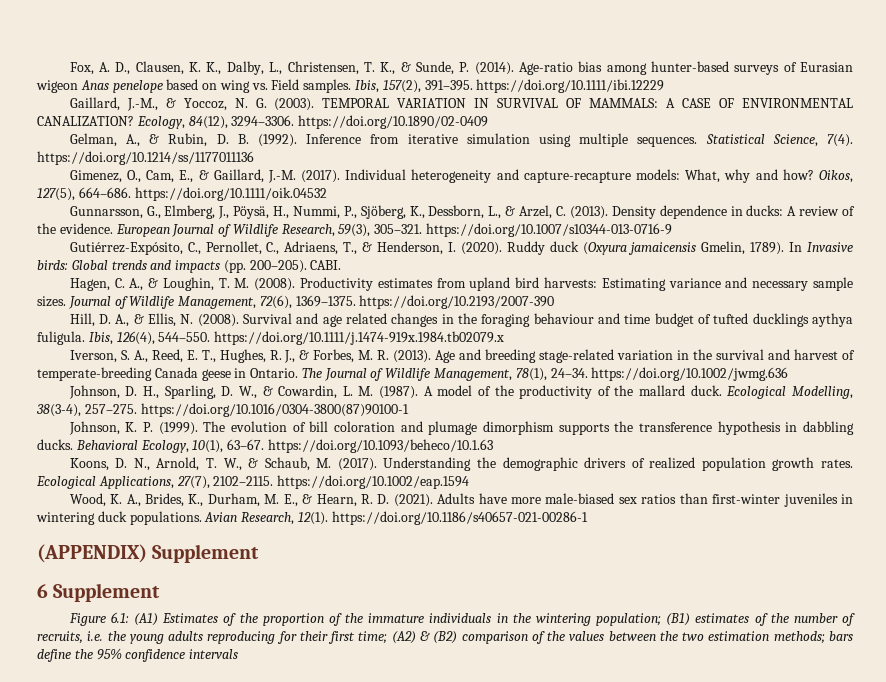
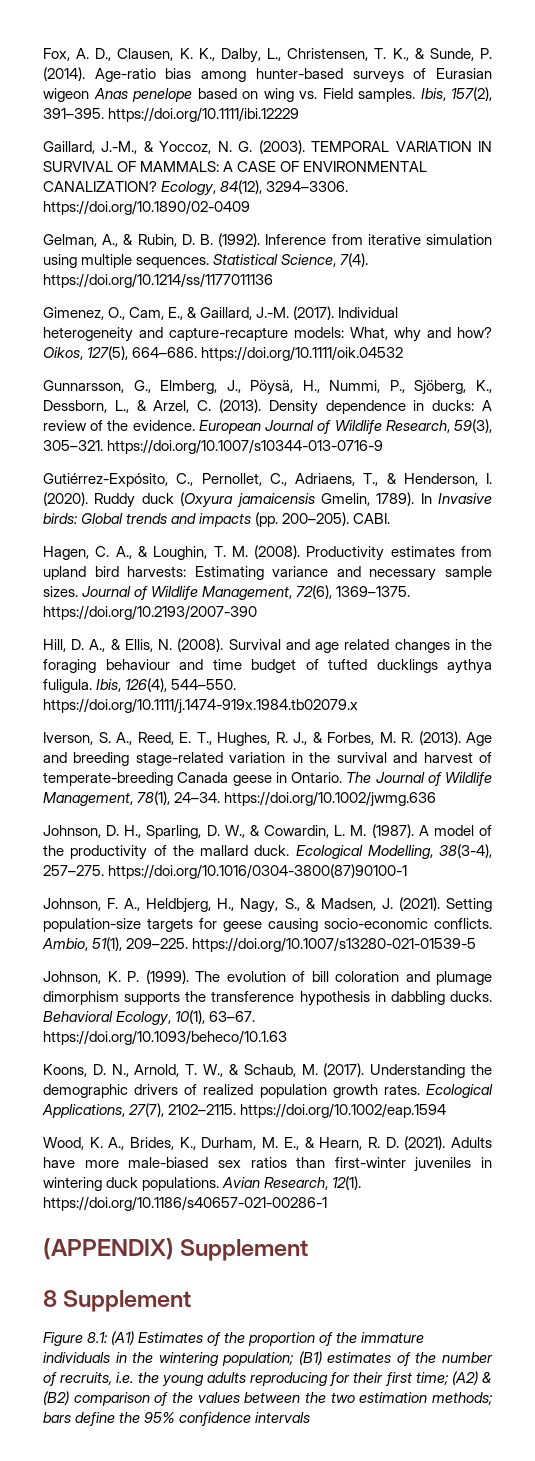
(409, 410) none -> [43,897,492,913] [43,918,492,932] [42,937,477,952] // Johnson, F. A., Heldbjerg, H., Nagy, S., & Madsen, J. (2021). Setting population-size targets for geese causing socio-economic conflicts. Ambio, 51(1), 209–225. https://doi.org/10.1007/s13280-021-01539-5
[37,584,48,598] 6 -> [43,1290,57,1307] 8
[110,612,129,623] 6.1: -> [87,1332,109,1343] 8.1:

